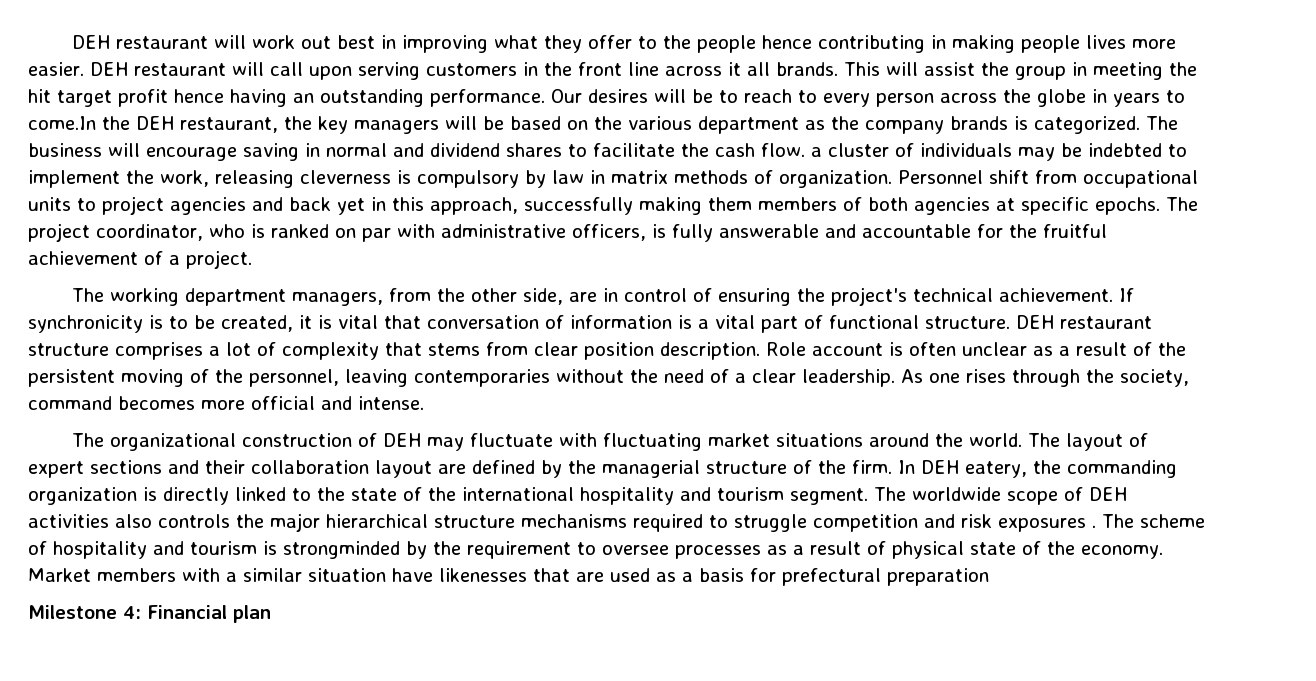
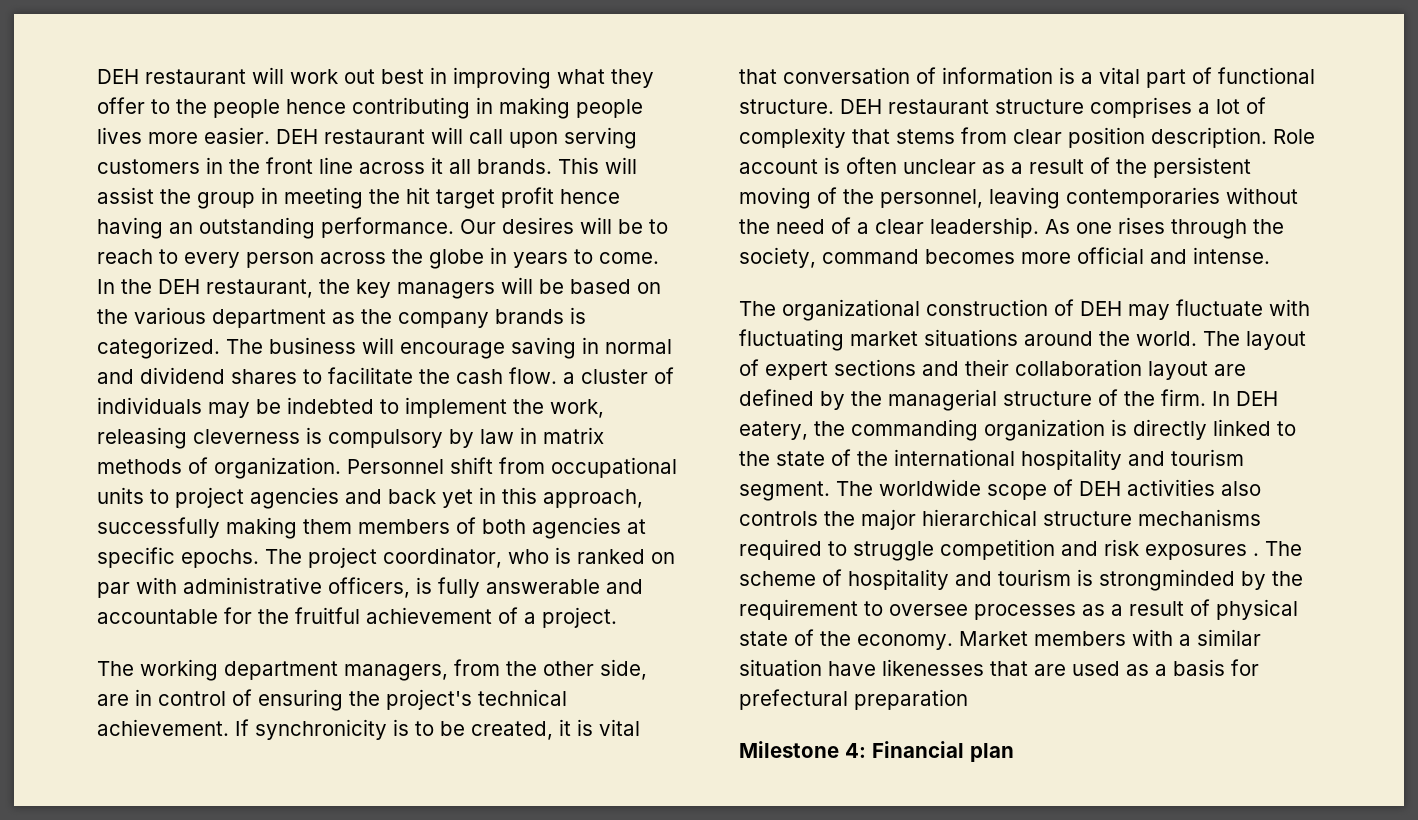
[28,116,96,130] come.In -> [599,252,659,264] [97,279,115,294] come. In

